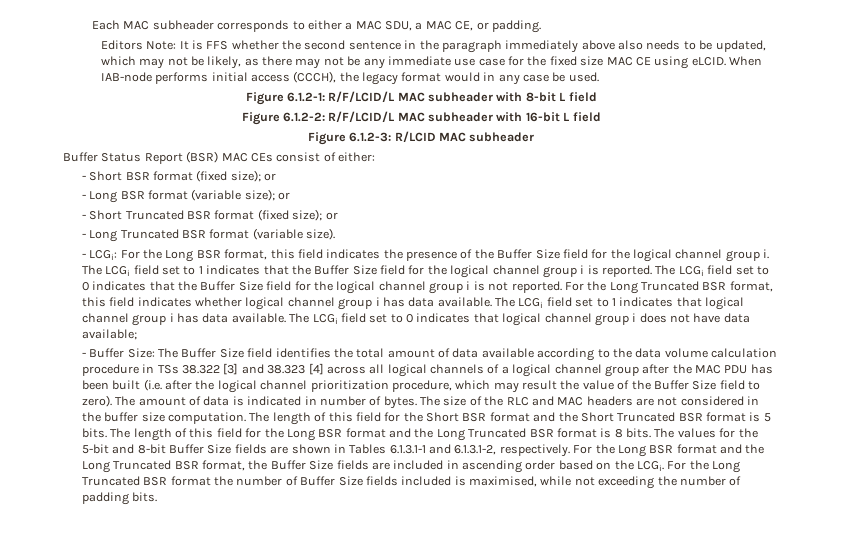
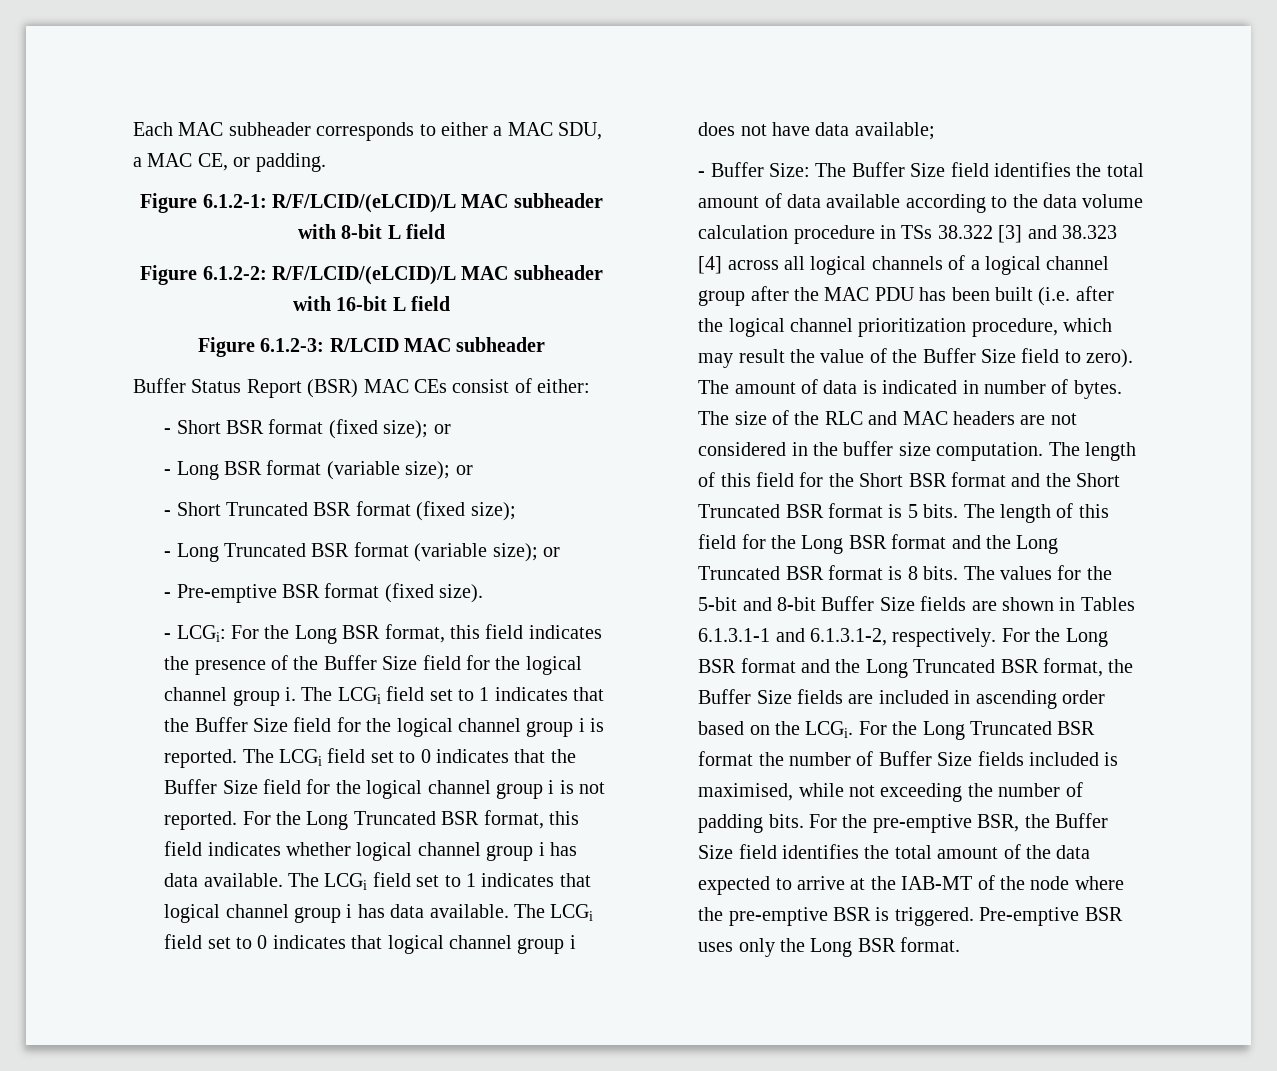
[100,40,766,53] [100,56,763,69] [100,71,599,85] // Editors Note: It is FFS whether the second sentence in the paragraph immediately above also needs to be updated, which may not be likely, as there may not be any immediate use case for the fixed size MAC CE using eLCID. When IAB-node performs initial access (CCCH), the legacy format would in any case be used. -> (326, 162) none
[328,91,395,103] R/F/LCID/L -> [272,194,456,213] R/F/LCID/(eLCID)/L
[328,111,395,123] R/F/LCID/L -> [272,266,456,285] R/F/LCID/(eLCID)/L
[325,212,338,220] or -> (516, 511) none
(303, 234) none -> [492,543,560,562] [164,583,434,603] size); or // - Pre-emptive BSR format (fixed
(158, 497) none -> [808,813,1108,833] [698,844,1091,859] [698,875,1124,895] [698,907,1123,926] [698,937,961,957] For the pre-emptive BSR, the Buffer Size field identifies the total amount of the data expected to arrive at the IAB-MT of the node where the pre-emptive BSR is triggered. Pre-emptive BSR uses only the Long BSR format.

